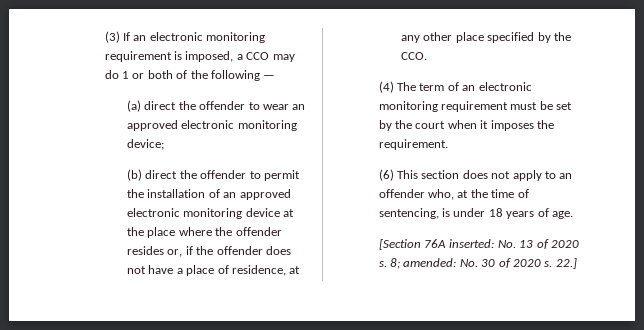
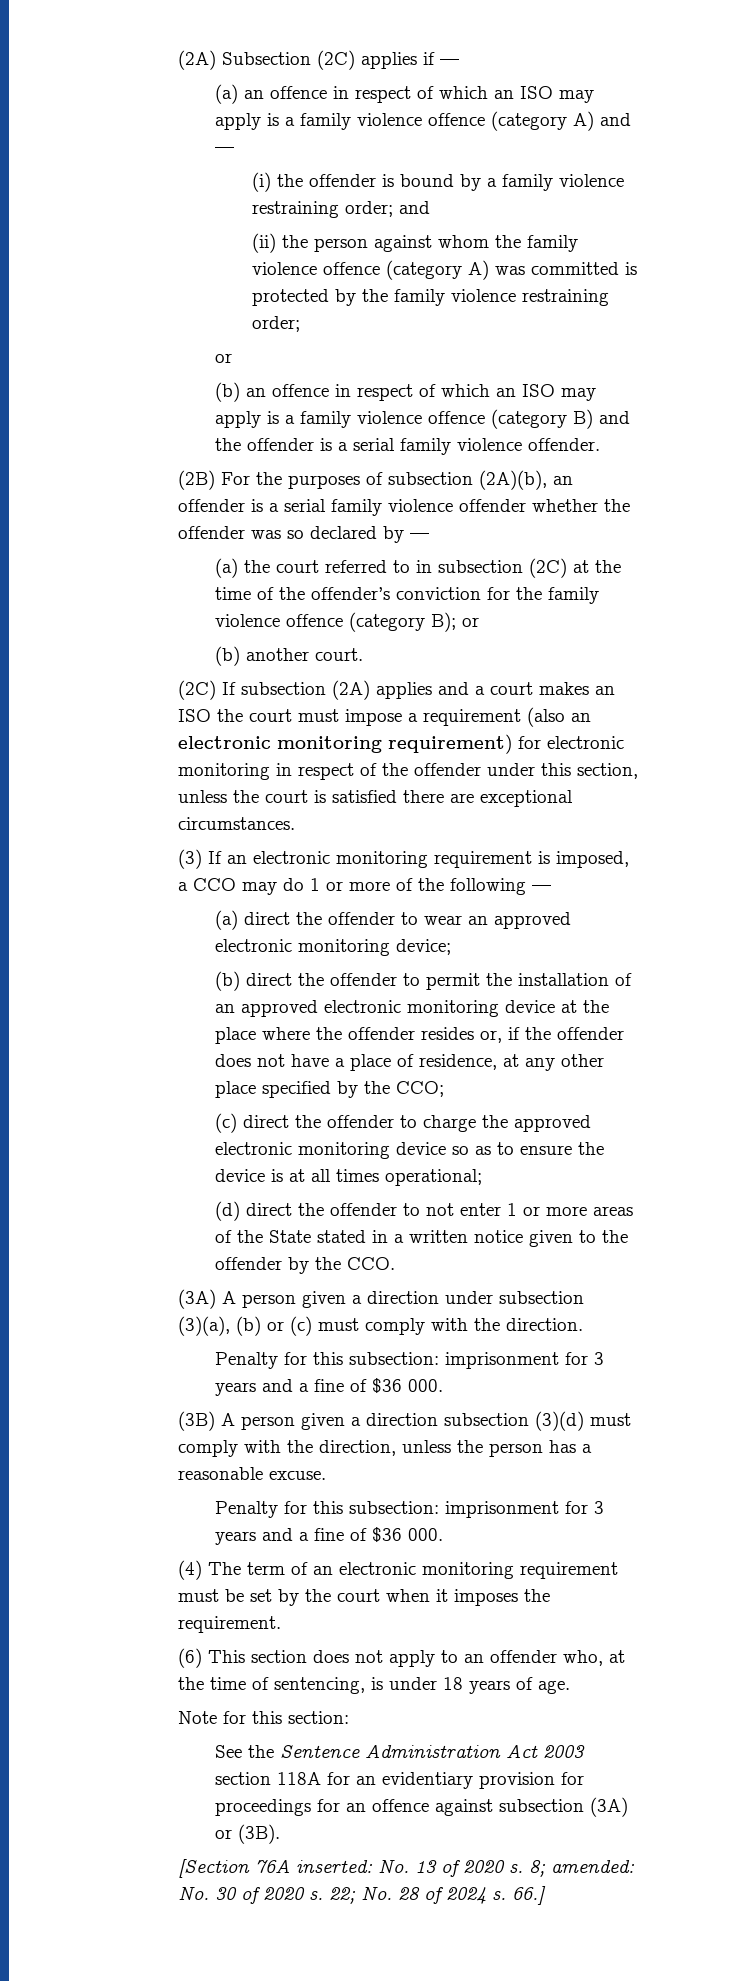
(104, 37) none -> [178,50,460,70] [215,84,595,104] [215,111,632,131] [215,147,235,153] [252,172,625,192] [252,201,431,218] [252,233,579,253] [252,260,638,280] [252,289,610,306] [252,316,301,332] [215,353,233,363] [215,382,597,402] [215,409,631,429] [215,438,601,455] [178,470,574,490] [178,499,631,516] [178,526,430,543] [215,558,622,578] [215,587,600,604] [215,612,480,632] [215,646,364,666] [178,680,616,700] [178,707,592,727] [178,734,625,754] [178,763,639,780] [178,790,574,807] [178,817,296,830] (2A) Subsection (2C) applies if — // (a) an offence in respect of which an ISO may apply is a family violence offence (category A) and — // (i) the offender is bound by a family violence restraining order; and // (ii) the person against whom the family violence offence (category A) was committed is protected by the family violence restraining order; // or // (b) an offence in respect of which an ISO may apply is a family violence offence (category B) and the offender is a serial family violence offender. // (2B) For the purposes of subsection (2A)(b), an offender is a serial family violence offender whether the offender was so declared by — // (a) the court referred to in subsection (2C) at the time of the offender’s conviction for the family violence offence (category B); or // (b) another court. // (2C) If subsection (2A) applies and a court makes an ISO the court must impose a requirement (also an electronic monitoring requirement) for electronic monitoring in respect of the offender under this section, unless the court is satisfied there are exceptional circumstances. //
[147,70,173,79] both -> [349,881,391,891] more
[401,52,428,60] CCO. -> [396,1081,445,1097] [215,1113,592,1133] [215,1142,605,1159] [215,1169,483,1186] [215,1201,634,1221] [215,1230,629,1247] [215,1257,396,1274] [178,1289,585,1309] [178,1316,584,1336] [215,1352,605,1369] [215,1378,444,1396] [178,1411,632,1431] [178,1440,593,1457] [178,1467,327,1480] [215,1501,605,1518] [215,1527,444,1545] CCO; // (c) direct the offender to charge the approved electronic monitoring device so as to ensure the device is at all times operational; // (d) direct the offender to not enter 1 or more areas of the State stated in a written notice given to the offender by the CCO. // (3A) A person given a direction under subsection (3)(a), (b) or (c) must comply with the direction. // Penalty for this subsection: imprisonment for 3 years and a fine of $36 000. // (3B) A person given a direction subsection (3)(d) must comply with the direction, unless the person has a reasonable excuse. // Penalty for this subsection: imprisonment for 3 years and a fine of $36 000.
(573, 215) none -> [178,1711,350,1724] [215,1745,586,1758] [215,1772,585,1789] [215,1797,629,1817] [215,1824,281,1844] // Note for this section: // See the Sentence Administration Act 2003 section 118A for an evidentiary provision for proceedings for an offence against subsection (3A) or (3B).
[555,258,577,269] 22.] -> [329,1886,547,1905] 22; No. 28 of 2024 s. 66.]

